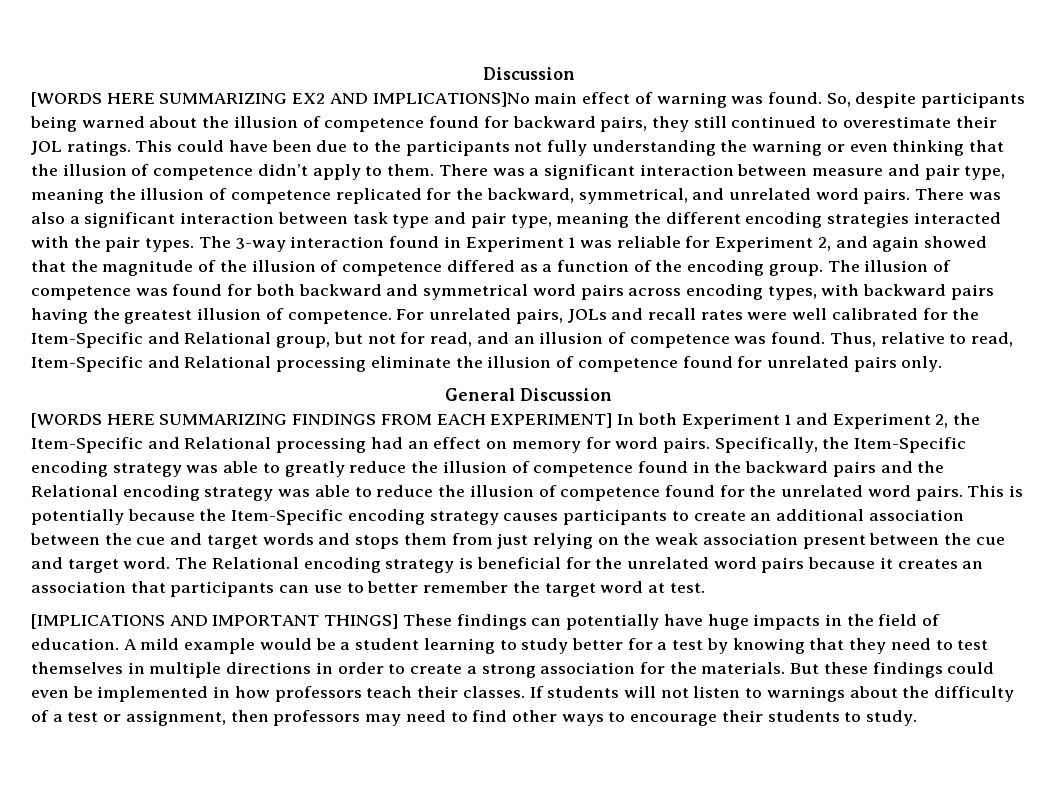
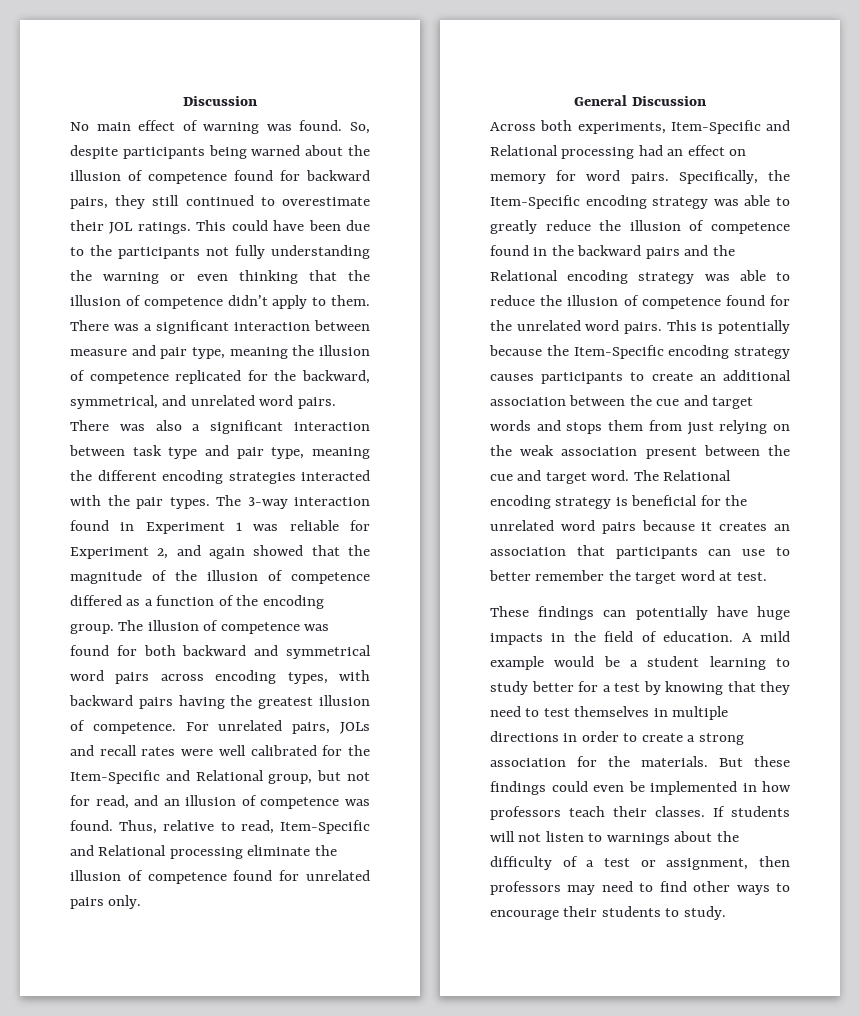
[482,67,575,80] [31,92,530,107] Discussion // [WORDS HERE SUMMARIZING EX2 AND IMPLICATIONS]No -> [183,96,257,106] [70,122,89,131] Discussion // No
[31,413,981,429] [WORDS HERE SUMMARIZING FINDINGS FROM EACH EXPERIMENT] In both Experiment 1 and Experiment 2, the -> [490,120,666,134] Across both experiments,
[31,614,399,629] [IMPLICATIONS AND IMPORTANT THINGS] -> (767, 576) none

